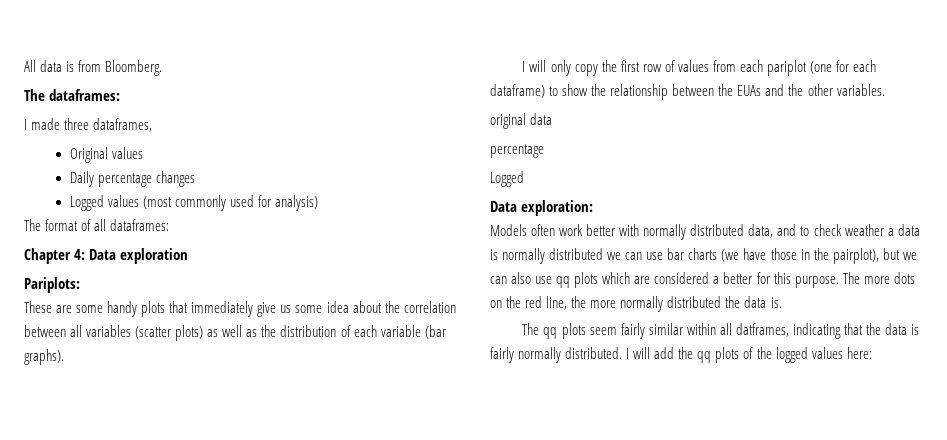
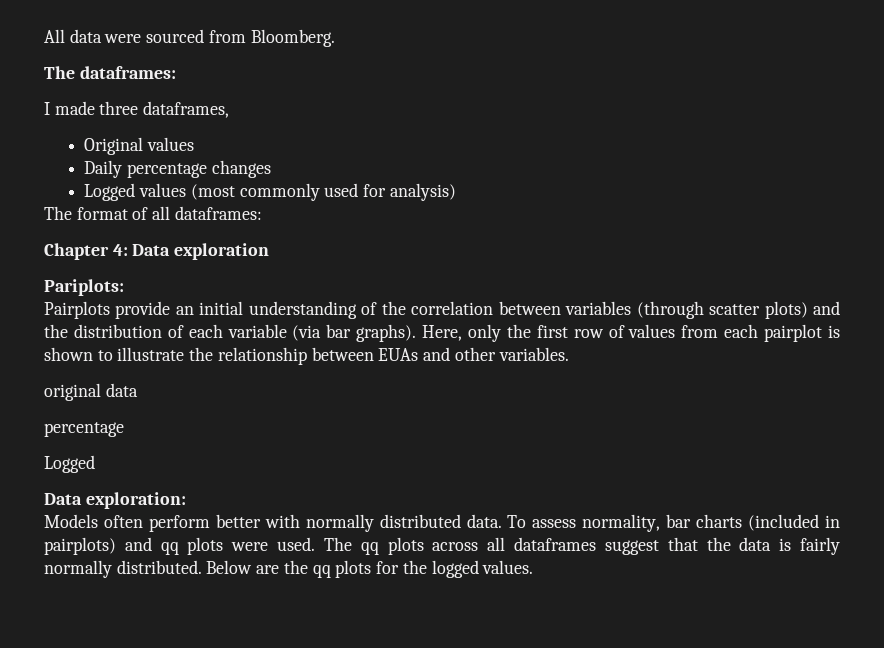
[66,61,75,72] is -> [104,29,205,43] were sourced
[24,301,456,317] [24,325,258,341] These are some handy plots that immediately give us some idea about the correlation between all variables (scatter plots) as well as -> [44,301,840,319] Pairplots provide an initial understanding of the correlation between variables (through scatter plots) and
[424,325,446,339] (bar -> [292,324,352,341] (via bar
[522,60,598,76] // I will only copy -> [422,324,502,342] Here, only
[766,60,877,76] [490,84,589,98] pariplot (one for each dataframe) to show -> [764,324,841,342] [44,347,185,361] pairplot is shown to illustrate
[718,84,734,96] the -> (374, 354) none
[788,84,804,96] the -> (451, 354) none
[559,224,584,236] work -> [148,515,210,532] perform
[748,224,920,238] [490,248,917,264] [490,272,915,288] [490,296,782,312] [522,323,841,339] data, and to check weather a data is normally distributed we can use bar charts (we have those in the pairplot), but we can also use qq plots which are considered a better for this purpose. The more dots on the red line, the more normally distributed the data is. // The qq plots seem fairly similar within all datframes, indicating -> [466,514,841,532] [44,537,659,555] data. To assess normality, bar charts (included in pairplots) and qq plots were used. The qq plots across all dataframes suggest
[626,347,675,359] I will add -> [206,560,280,574] Below are
[743,347,754,359] of -> [376,561,400,574] for
[811,347,872,359] values here: -> [482,560,534,574] values.

